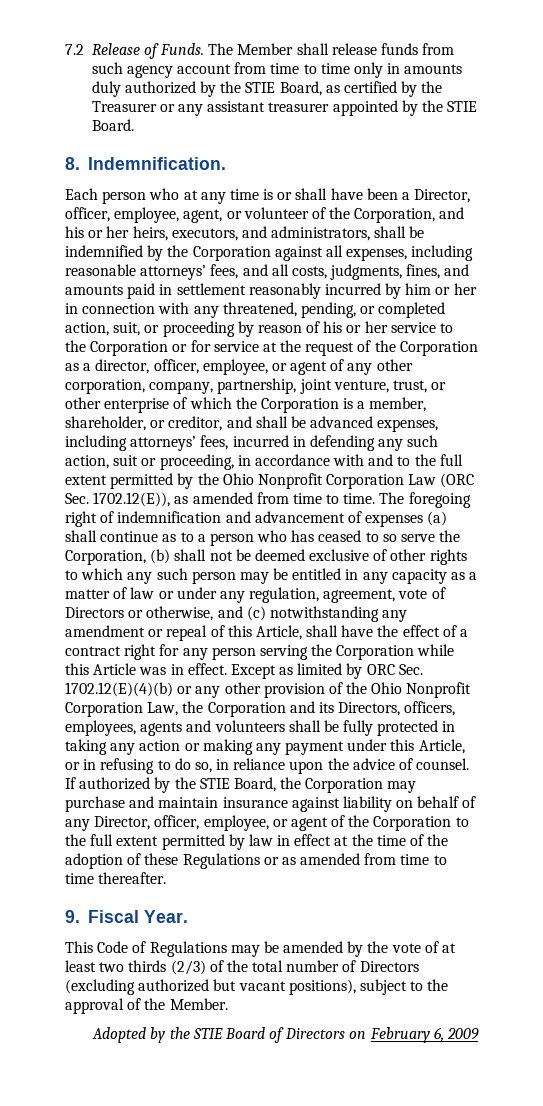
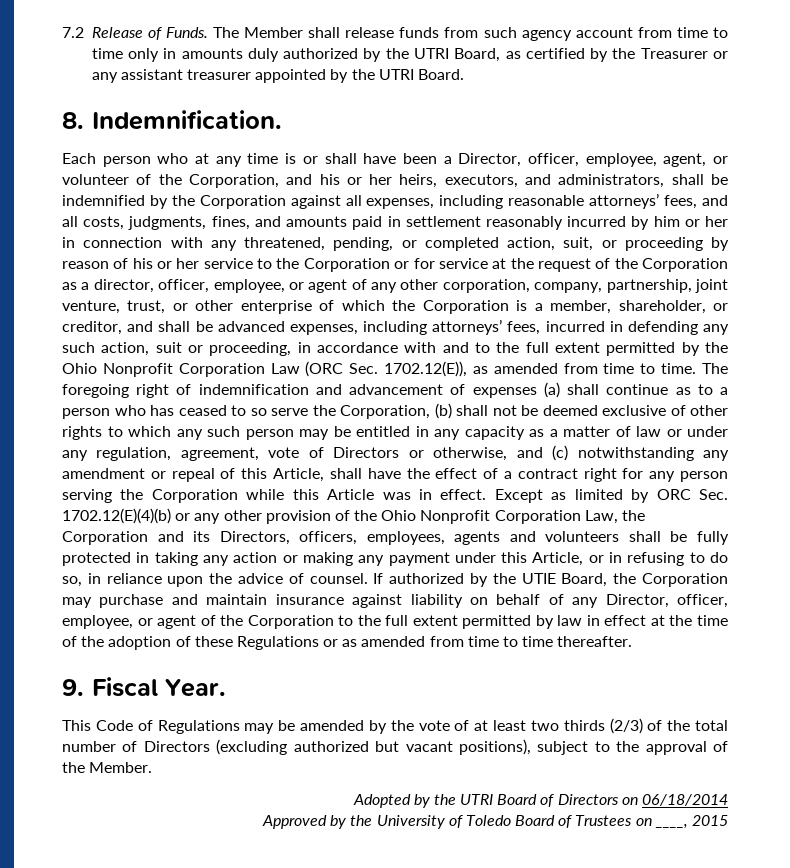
[245,82,276,93] STIE -> [414,48,450,59] UTRI
[447,101,478,112] STIE -> [378,69,414,80] UTRI
[199,778,230,789] STIE -> [521,573,556,584] UTIE
[192,1028,223,1039] STIE -> [460,794,494,805] UTRI
[369,1027,479,1043] February 6, 2009 -> [641,794,728,806] [261,815,728,829] 06/18/2014 // Approved by the University of Toledo Board of Trustees on ____, 2015

